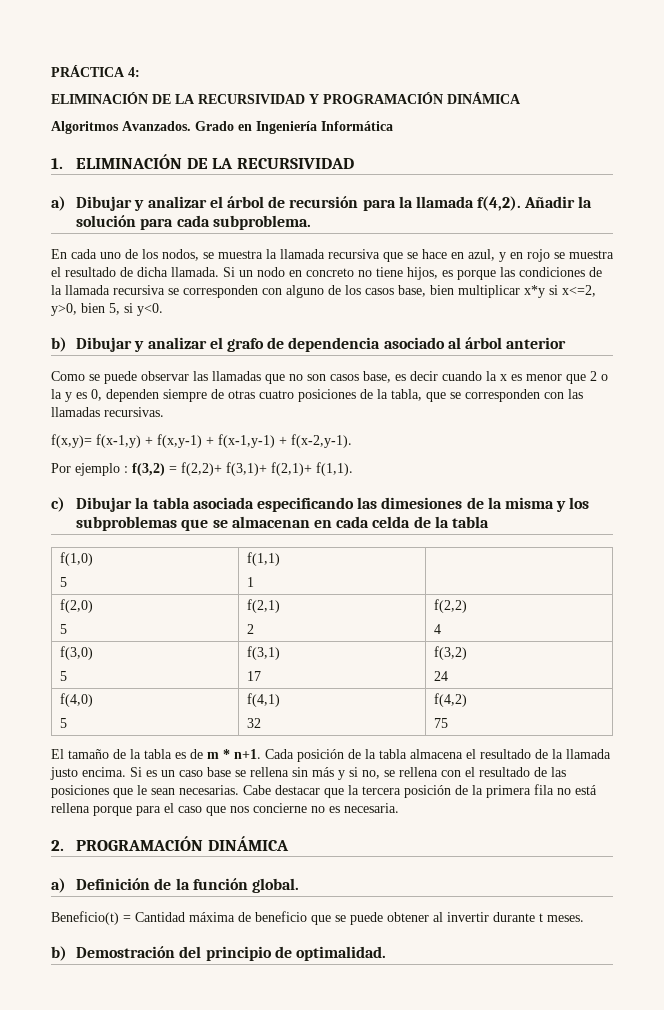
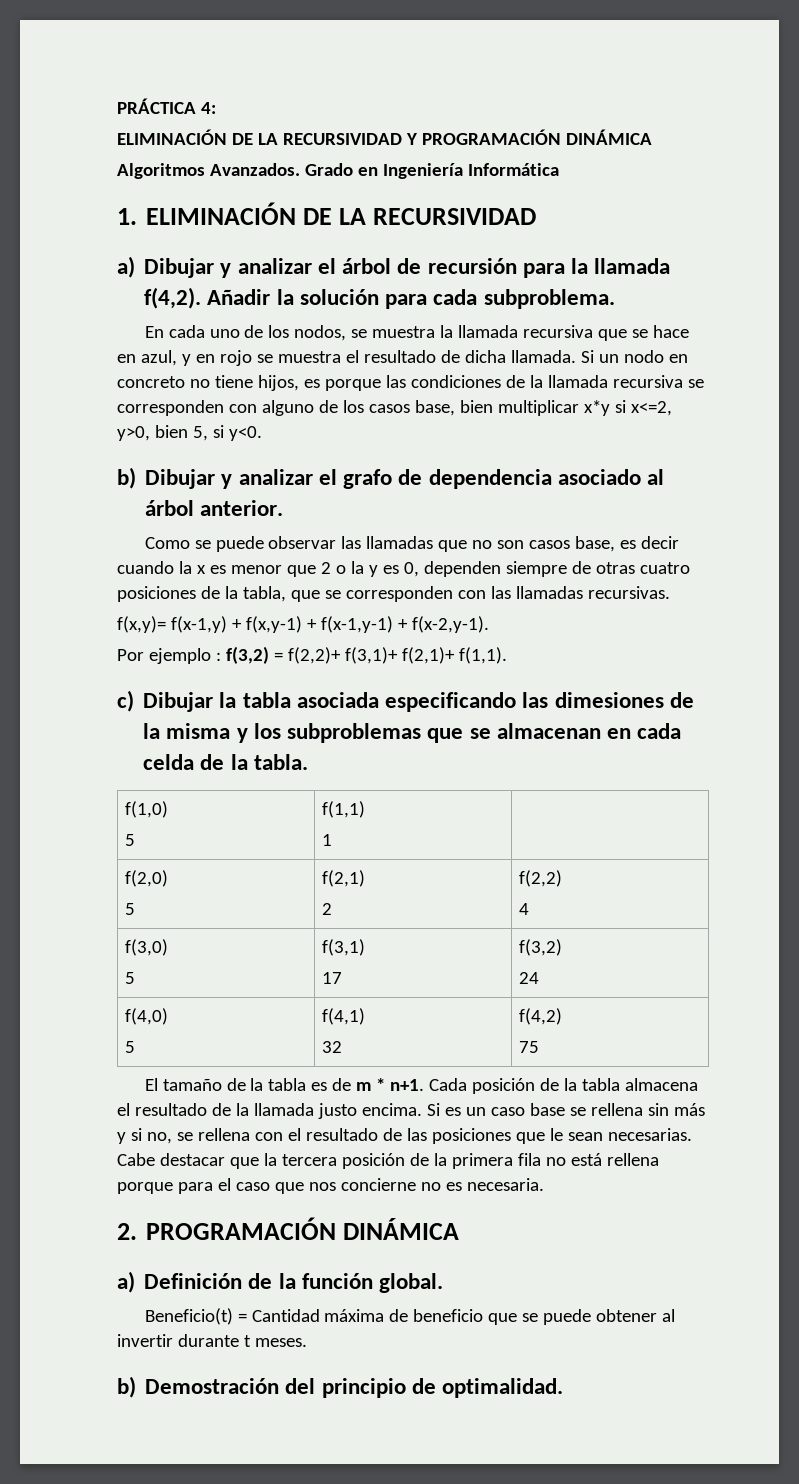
[506,337,567,349] anterior -> [200,500,284,516] anterior.
[451,516,489,528] tabla -> [253,754,308,770] tabla.

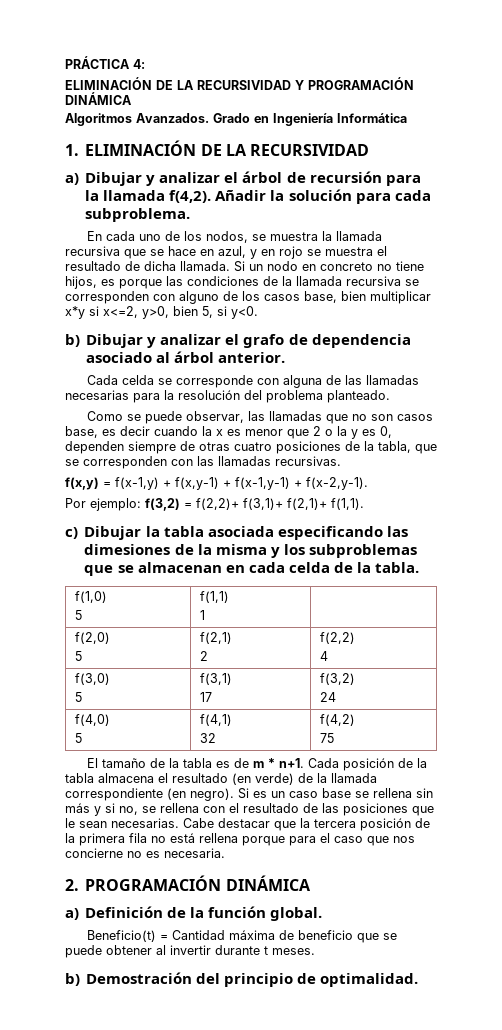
(284, 508) none -> [87,375,420,388] [65,390,390,403] // Cada celda se corresponde con alguna de las llamadas necesarias para la resolución del problema planteado.
[268,536,337,549] observar -> [186,411,245,423] observar,
[117,616,166,633] f(x,y)= -> [65,477,111,490] f(x,y) =
[148,648,221,664] ejemplo : -> [90,498,141,511] ejemplo:
[211,1103,422,1119] de la llamada justo encima. -> [232,773,377,785] [65,788,234,801] (en verde) de la llamada correspondiente (en negro).

